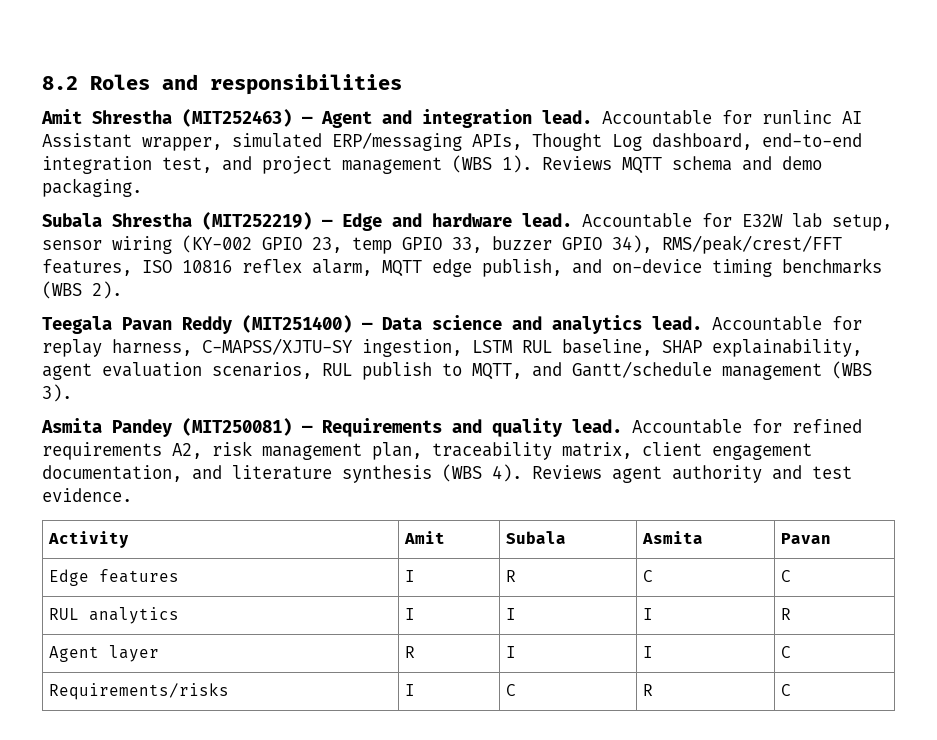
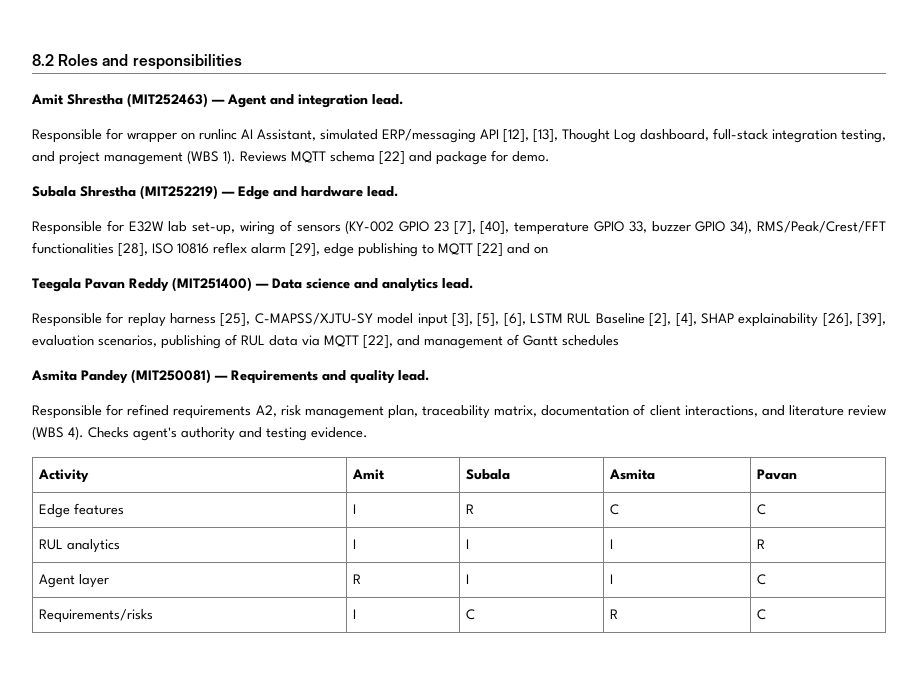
[602,110,862,125] [42,132,862,151] [42,156,212,174] Accountable for runlinc AI Assistant wrapper, simulated ERP/messaging APIs, Thought Log dashboard, end-to-end integration test, -> [32,128,886,143] // Responsible for wrapper on runlinc AI Assistant, simulated ERP/messaging API [12], [13], Thought Log dashboard, full-stack integration testing,
[742,156,822,171] [42,178,142,197] and demo packaging. -> [379,150,550,165] [22] and package for demo.
[582,213,692,228] Accountable -> [32,221,102,235] // Responsible
[832,214,892,231] [42,235,392,254] setup, sensor wiring (KY-002 GPIO 23, temp -> [192,220,590,235] set-up, wiring of sensors (KY-002 GPIO 23 [7], [40], temperature
[662,235,842,254] [42,258,882,277] [42,281,122,299] RMS/peak/crest/FFT features, ISO 10816 reflex alarm, MQTT edge publish, and on-device timing benchmarks (WBS 2). -> [756,221,886,233] [32,242,548,257] RMS/Peak/Crest/FFT functionalities [28], ISO 10816 reflex alarm [29], edge publishing to MQTT [22] and on
[712,316,822,331] Accountable -> [32,313,102,327] // Responsible
[112,338,862,357] [42,361,872,380] [42,384,72,402] harness, C-MAPSS/XJTU-SY ingestion, LSTM RUL baseline, SHAP explainability, agent evaluation scenarios, RUL publish to MQTT, and Gantt/schedule management (WBS 3). -> [170,313,886,327] [32,334,619,349] harness [25], C-MAPSS/XJTU-SY model input [3], [5], [6], LSTM RUL Baseline [2], [4], SHAP explainability [26], [39], evaluation scenarios, publishing of RUL data via MQTT [22], and management of Gantt schedules
[632,419,742,434] Accountable -> [32,405,102,419] // Responsible
[642,442,812,460] [42,465,182,482] client engagement documentation, -> [541,404,758,417] documentation of client interactions,
[342,465,432,483] synthesis -> [848,405,886,416] review
[532,465,662,483] Reviews agent -> [88,427,177,441] Checks agent's
[812,466,852,479] test -> [266,427,307,441] testing

